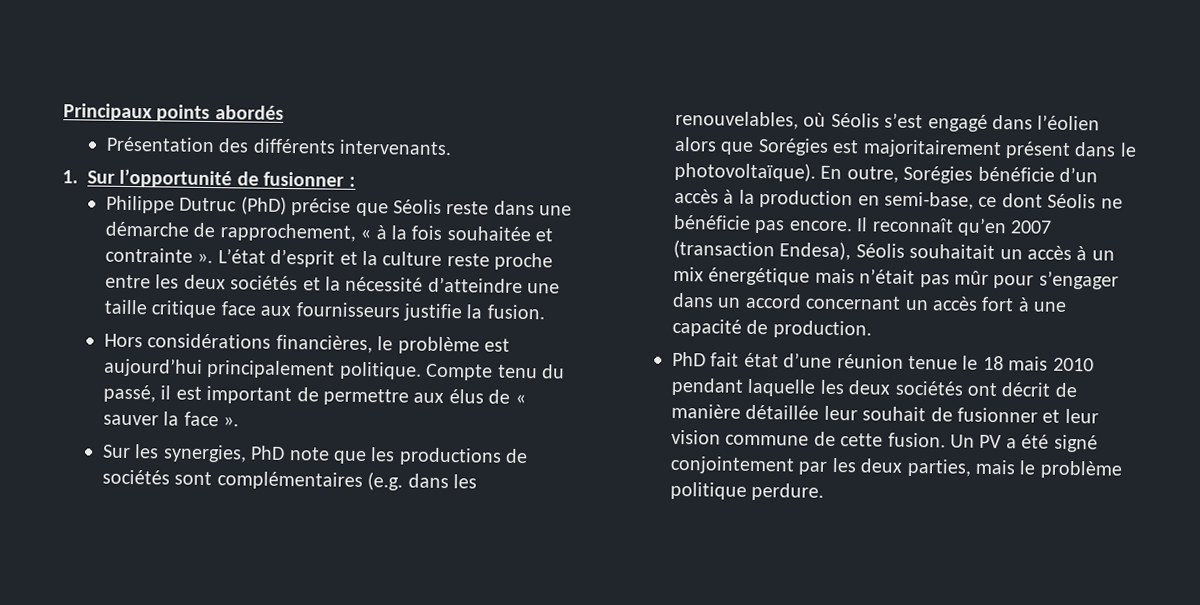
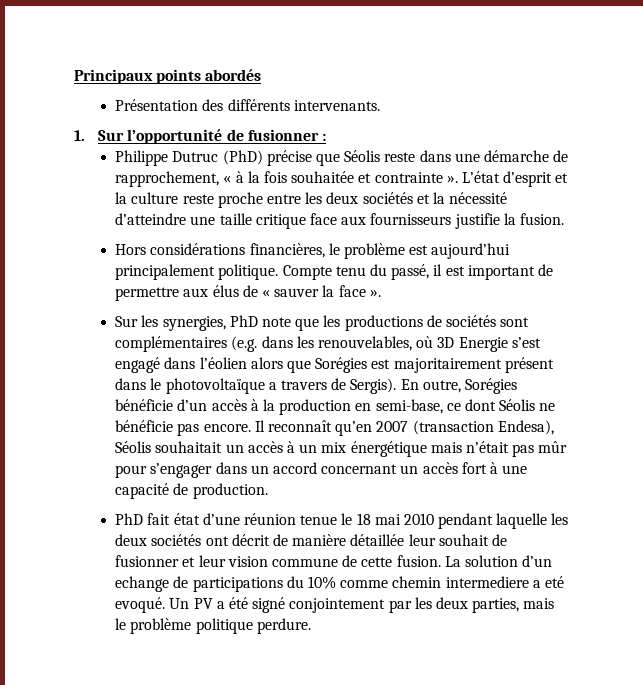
[830,112,880,128] Séolis -> [437,337,508,352] 3D Energie
[674,161,817,182] photovoltaïque). -> [165,378,397,394] photovoltaïque a travers de Sergis).
[1008,356,1049,371] mais -> [374,514,401,525] mai
(946, 440) none -> [444,555,553,567] [115,576,564,592] [115,597,166,613] La solution d’un echange de participations du 10% comme chemin intermediere a eté evoqué.

